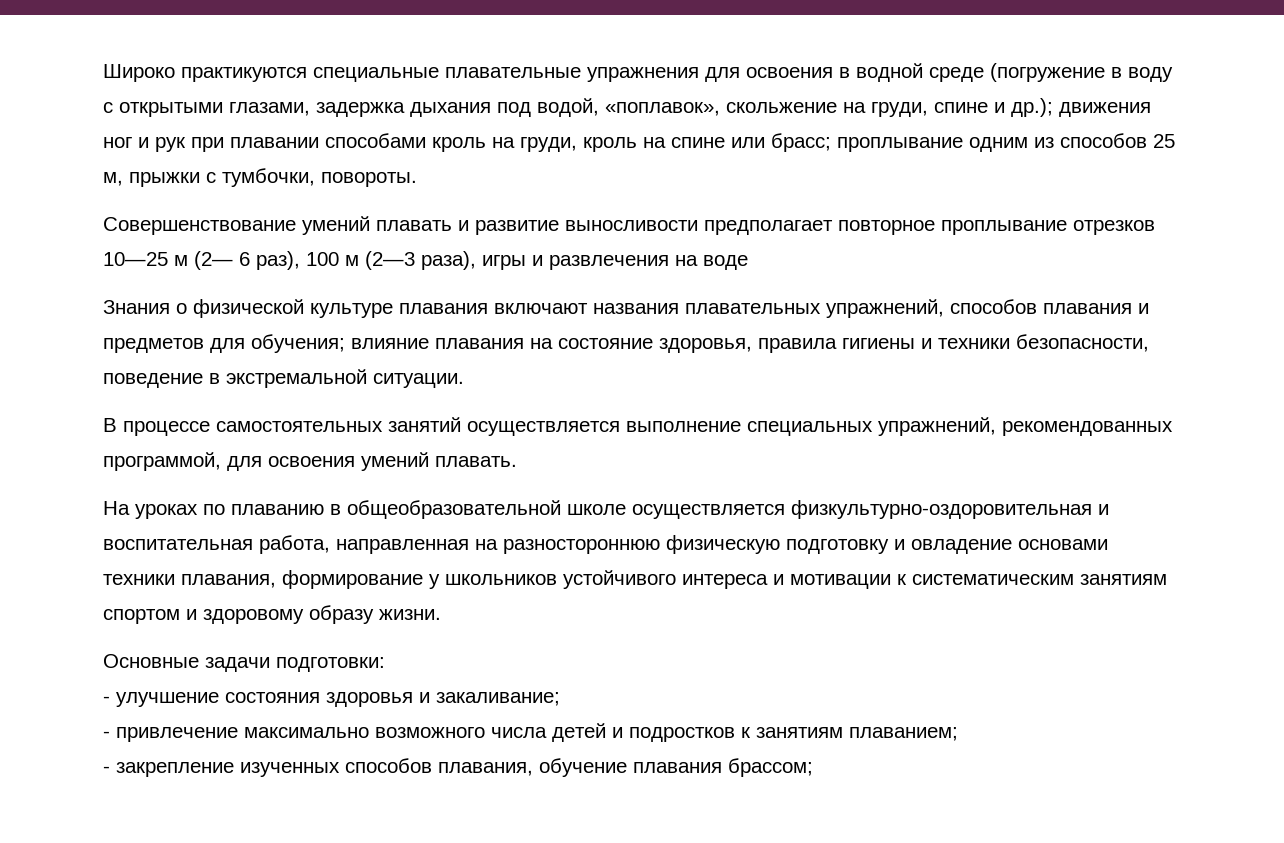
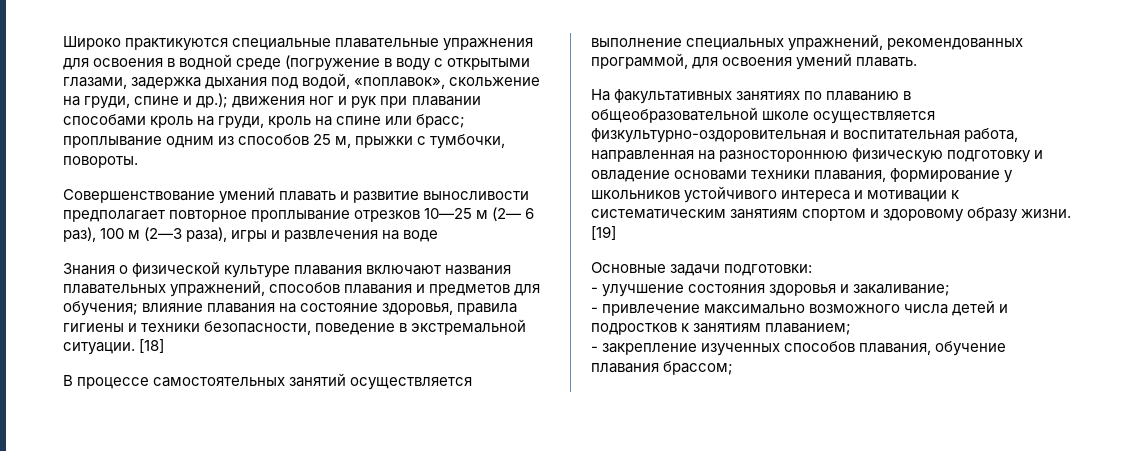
(464, 380) none -> [139,339,165,353] [18]
[135,504,198,519] уроках -> [614,89,801,104] факультативных занятиях
(441, 614) none -> [591,226,616,240] [19]

